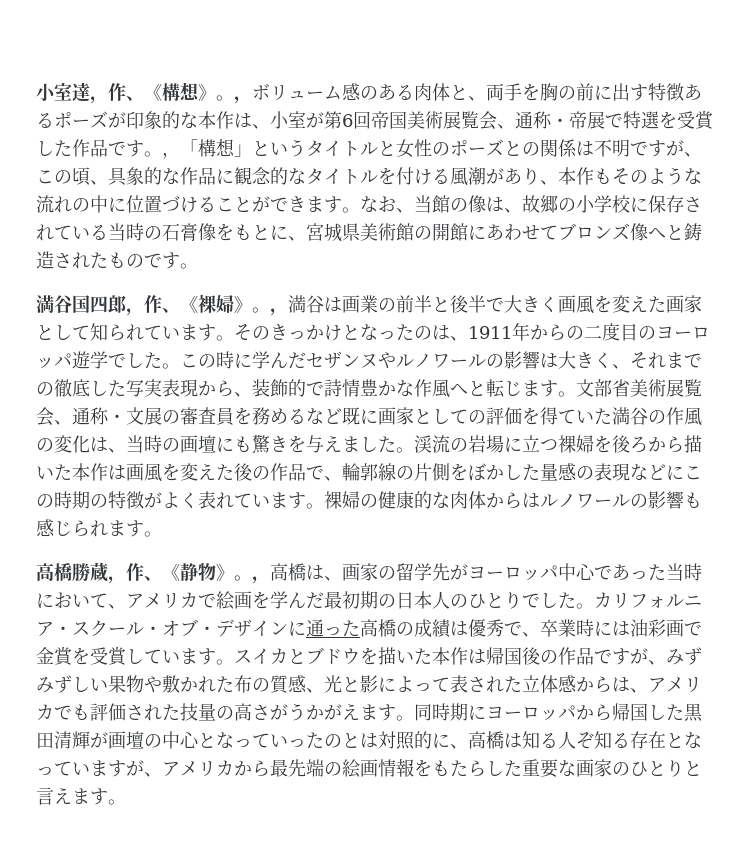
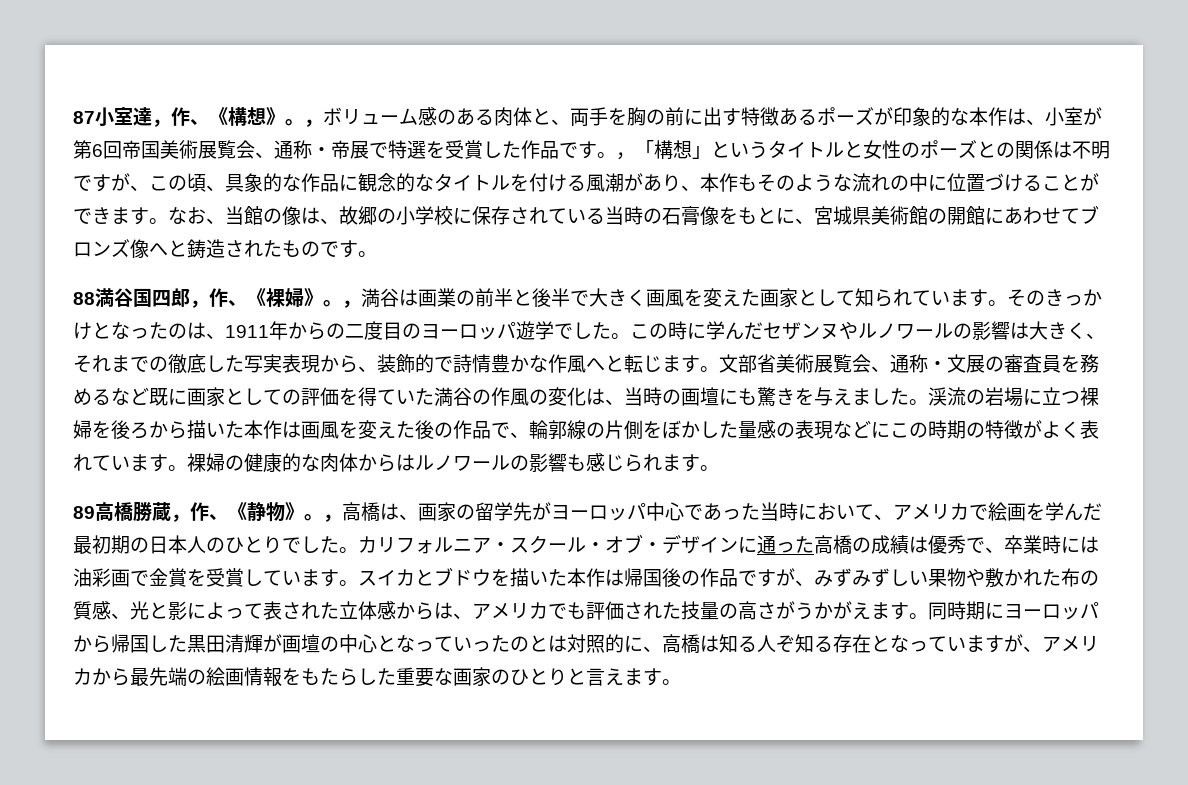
(36, 92) none -> [73,111,95,124] 87
(198, 266) none -> [73,292,95,305] 88
(162, 534) none -> [73,506,95,519] 89

